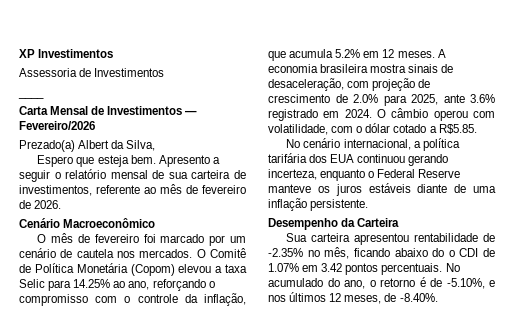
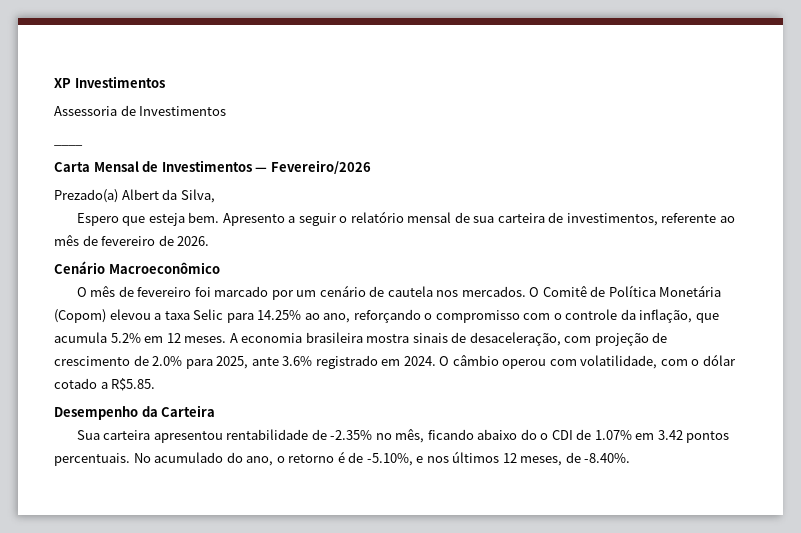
[286,138,460,151] [268,153,449,166] [268,169,461,181] [268,183,496,196] [268,198,369,211] // No cenário internacional, a política tarifária dos EUA continuou gerando incerteza, enquanto o Federal Reserve manteve os juros estáveis diante de uma inflação persistente. -> (156, 384) none

